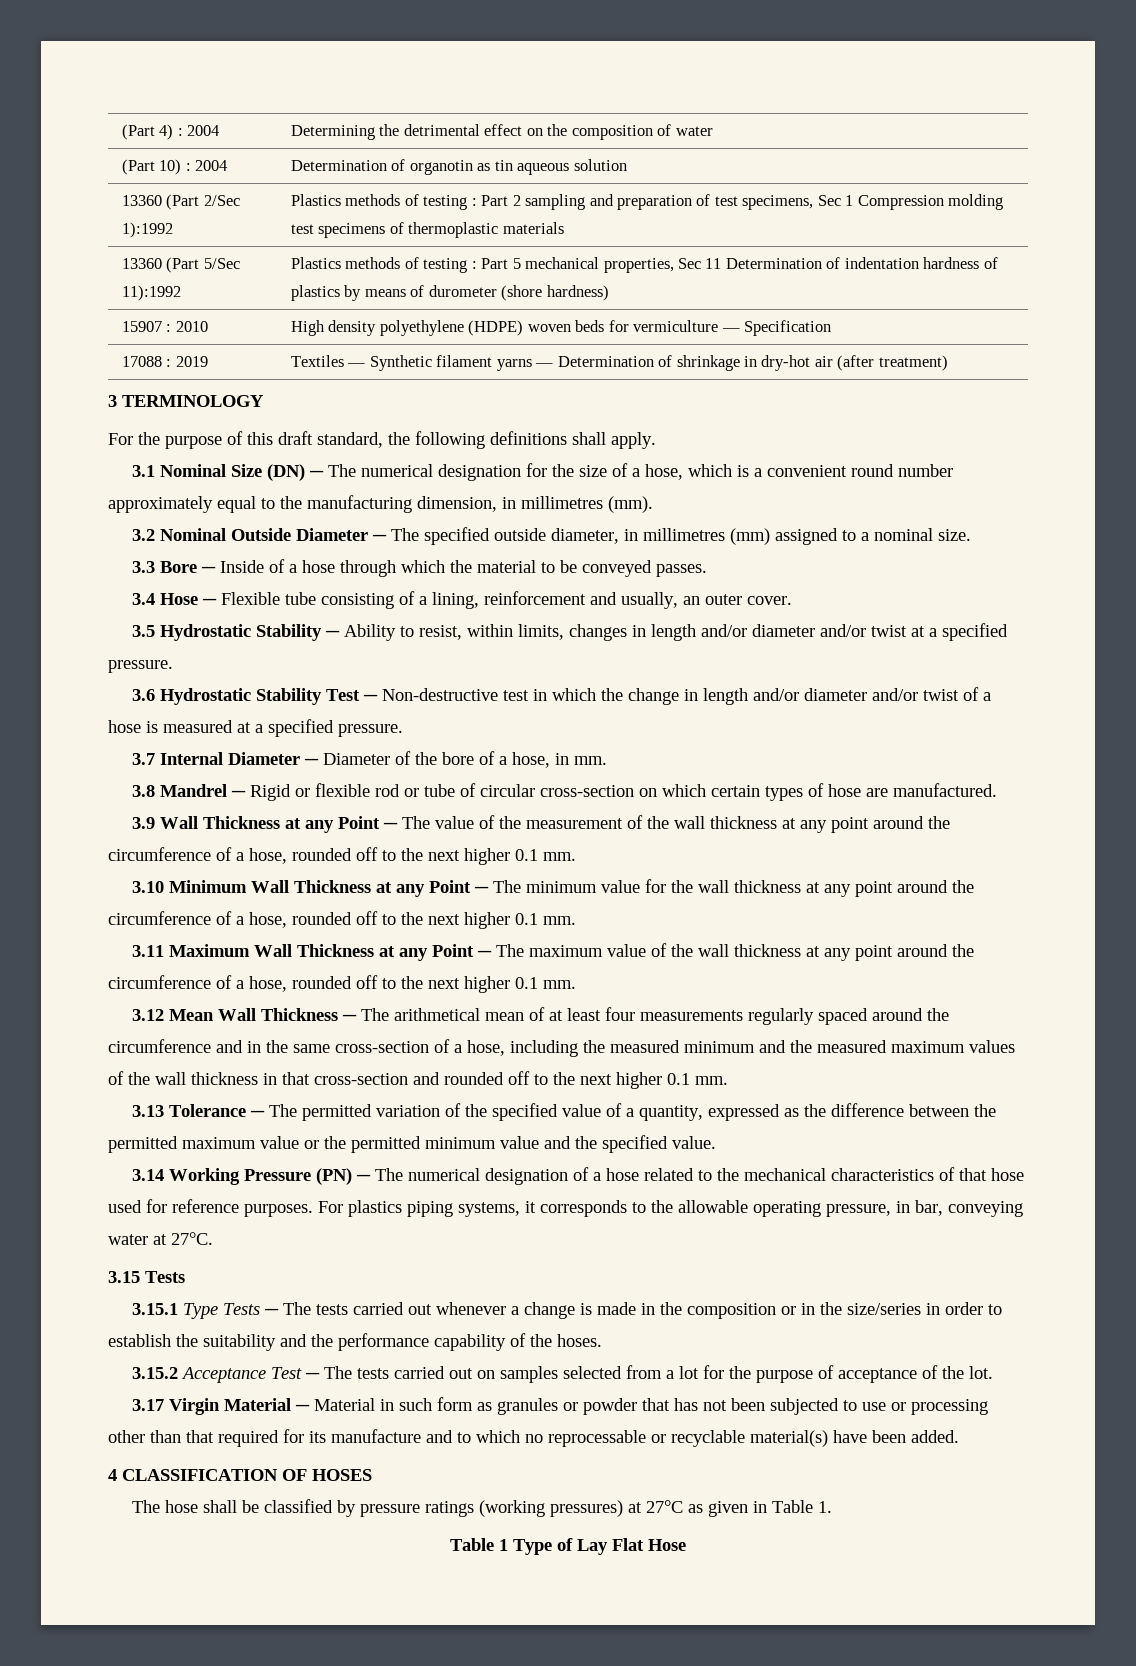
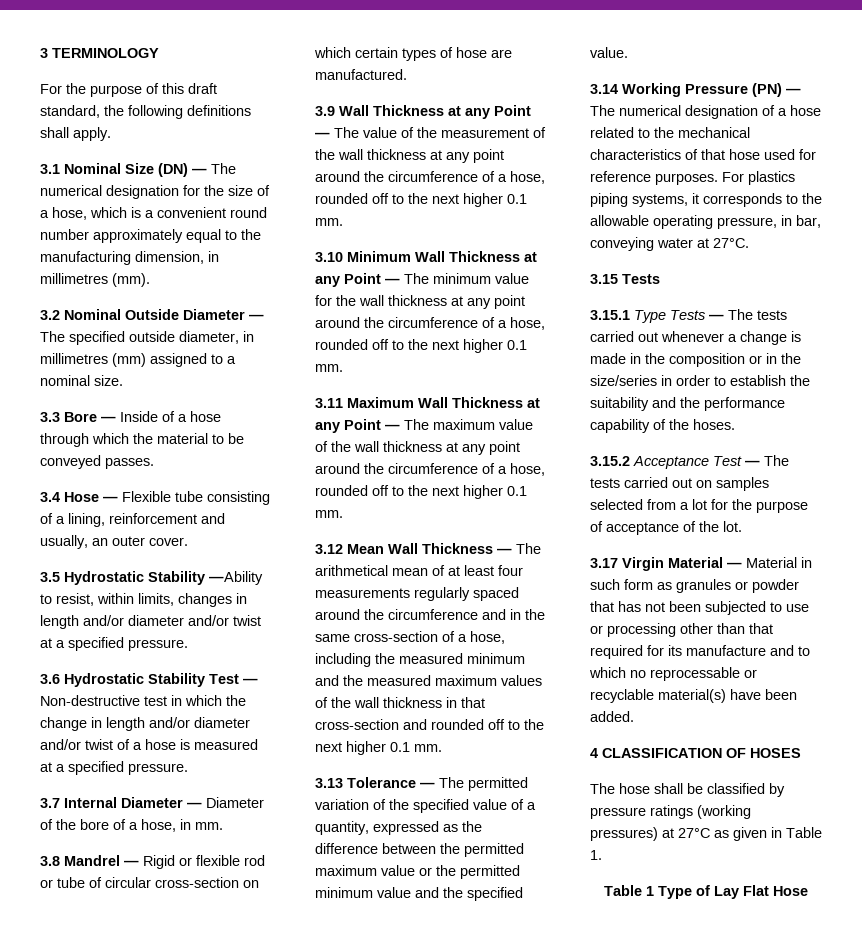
[121,124,220,140] [290,124,713,140] [121,159,228,175] [290,159,627,175] [121,194,240,210] [121,222,173,238] [290,194,1004,210] [290,222,564,238] [121,257,240,273] [121,285,181,301] [290,257,998,273] [290,285,609,301] [121,321,208,332] [290,320,832,336] [121,356,208,367] [290,355,948,371] (Part 4) : 2004 | Determining the detrimental effect on the composition of water // (Part 10) : 2004 | Determination of organotin as tin aqueous solution // 13360 (Part 2/Sec 1):1992 | Plastics methods of testing : Part 2 sampling and preparation of test specimens, Sec 1 Compression molding test specimens of thermoplastic materials // 13360 (Part 5/Sec 11):1992 | Plastics methods of testing : Part 5 mechanical properties, Sec 11 Determination of indentation hardness of plastics by means of durometer (shore hardness) // 15907 : 2010 | High density polyethylene (HDPE) woven beds for vermiculture — Specification // 17088 : 2019 | Textiles — Synthetic filament yarns — Determination of shrinkage in dry-hot air (after treatment) // -> (40, 53) none
[309,470,325,477] ─ -> [192,168,207,174] —
[372,534,388,541] ─ -> [249,314,264,320] —
[201,566,217,573] ─ -> [101,416,116,422] —
[202,598,218,605] ─ -> [103,496,118,502] —
[325,624,397,641] ─ Ability -> [209,571,263,585] —Ability
[363,694,379,701] ─ -> [243,678,258,684] —
[304,758,320,765] ─ -> [187,802,202,808] —
[231,790,247,797] ─ -> [124,860,139,866] —
[383,822,399,829] ─ -> [315,132,330,138] —
[474,886,490,893] ─ -> [385,278,400,284] —
[477,950,493,957] ─ -> [385,424,400,430] —
[342,1014,358,1021] ─ -> [497,548,512,554] —
[250,1110,266,1117] ─ -> [420,782,435,788] —
[356,1174,372,1181] ─ -> [786,88,801,94] —
[264,1308,280,1315] ─ -> [709,314,724,320] —
[305,1372,321,1379] ─ -> [745,460,760,466] —
[295,1404,311,1411] ─ -> [727,562,742,568] —

